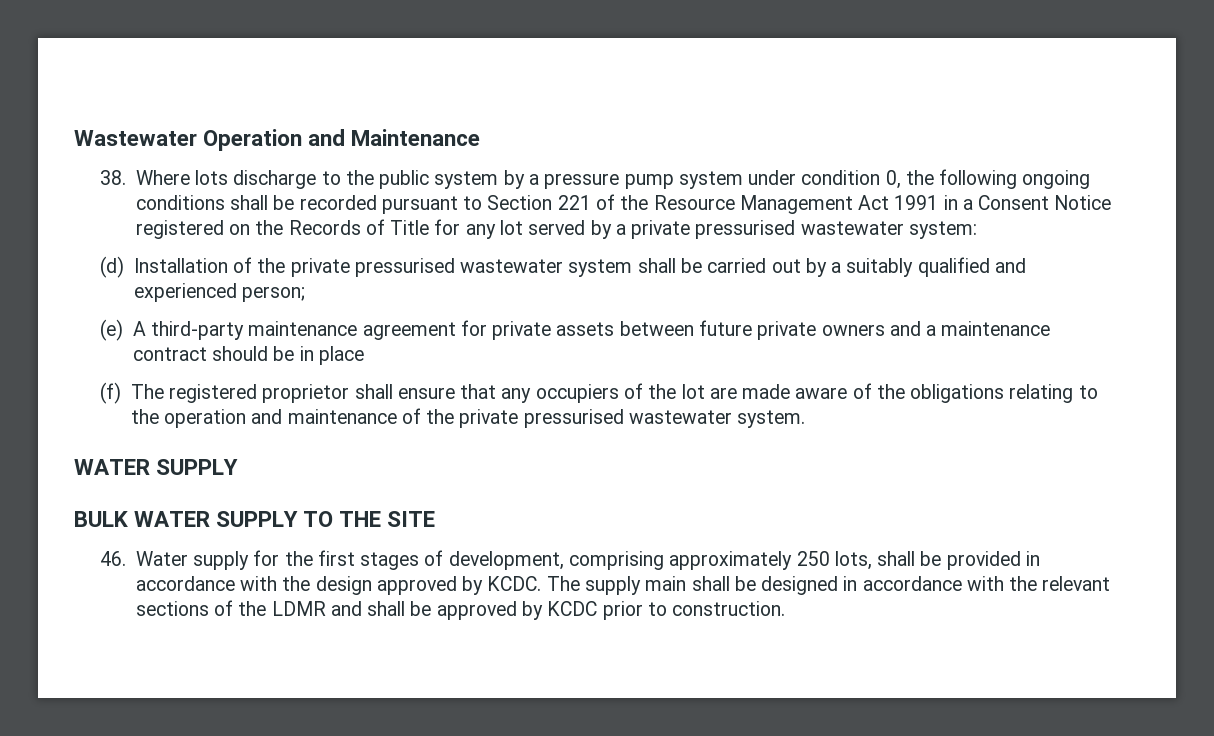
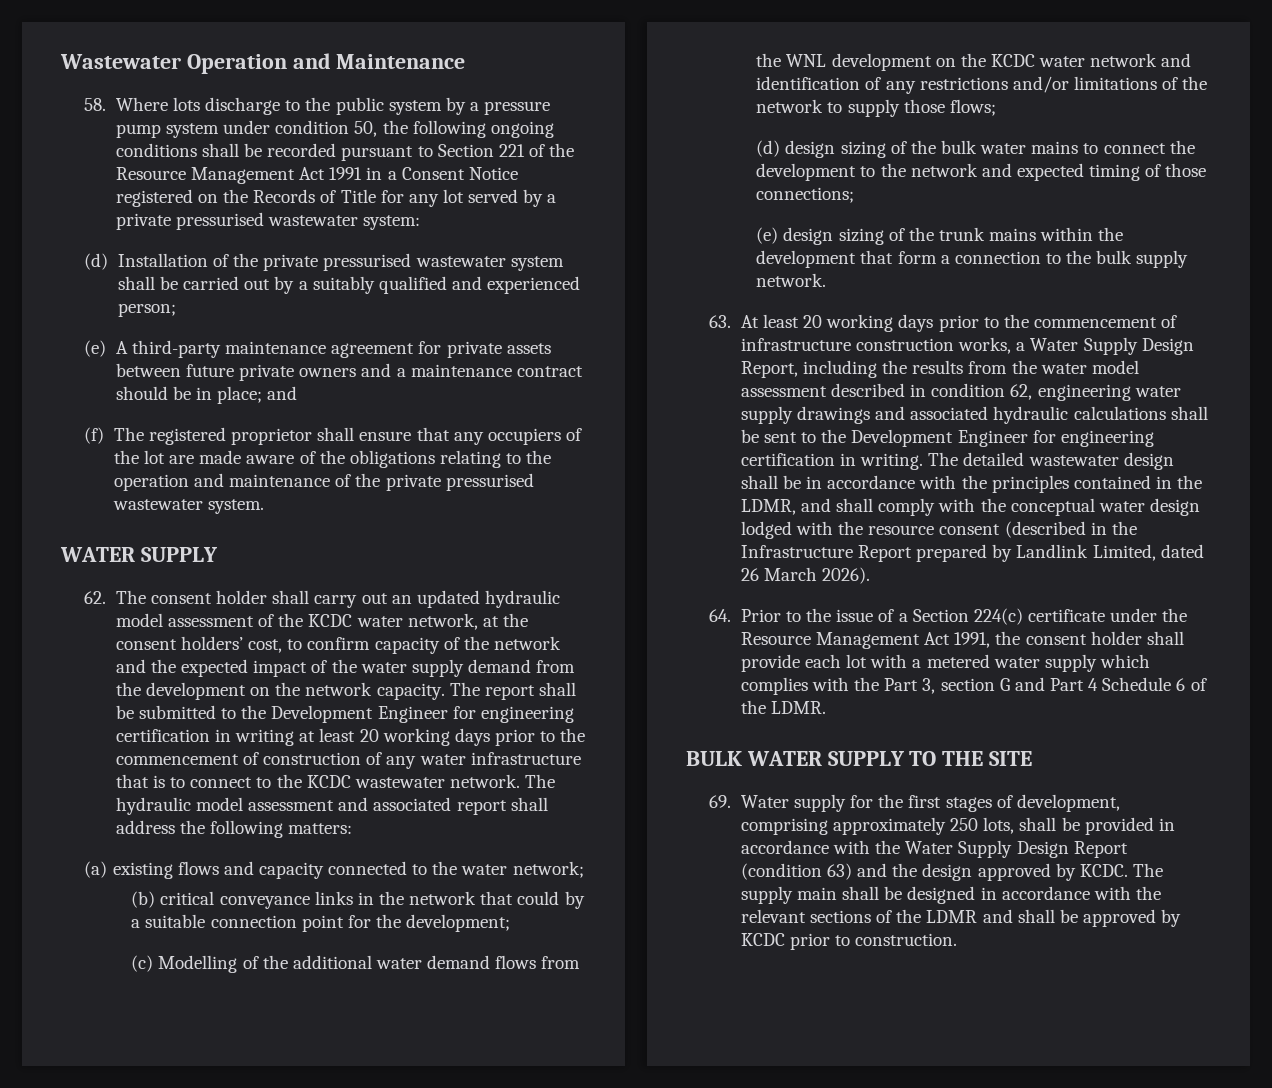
[100,170,127,185] 38. -> [84,98,107,111] 58.
[885,170,901,189] 0, -> [354,121,378,137] 50,
[318,346,364,365] place -> [217,386,298,404] place; and
(239, 467) none -> [84,590,560,608] [115,613,528,630] [115,636,561,654] [115,659,576,677] [115,682,576,700] [115,705,574,723] [115,728,586,746] [115,752,581,769] [115,774,556,788] [115,797,548,815] [115,820,353,838] [84,861,584,879] [131,891,585,909] [131,914,511,932] [131,955,581,973] [756,53,1192,71] [756,76,1208,94] [756,99,996,117] [756,140,1195,158] [756,163,1207,181] [756,187,855,203] [756,227,1124,245] [756,250,1189,268] [756,273,827,287] [709,314,1178,332] [740,337,1194,355] [740,360,1139,378] [740,383,1181,401] [740,406,1208,424] [740,429,1154,447] [740,452,1174,470] [740,475,1203,493] [740,498,1200,516] [740,521,1137,539] [740,544,1204,562] [740,567,871,584] [709,608,1188,625] [740,631,1184,649] [740,654,1150,672] [740,677,1207,695] [740,700,827,714] // 62. The consent holder shall carry out an updated hydraulic model assessment of the KCDC water network, at the consent holders’ cost, to confirm capacity of the network and the expected impact of the water supply demand from the development on the network capacity. The report shall be submitted to the Development Engineer for engineering certification in writing at least 20 working days prior to the commencement of construction of any water infrastructure that is to connect to the KCDC wastewater network. The hydraulic model assessment and associated report shall address the following matters: // (a) existing flows and capacity connected to the water network; // (b) critical conveyance links in the network that could by a suitable connection point for the development; // (c) Modelling of the additional water demand flows from the WNL development on the KCDC water network and identification of any restrictions and/or limitations of the network to supply those flows; // (d) design sizing of the bulk water mains to connect the development to the network and expected timing of those connections; // (e) design sizing of the trunk mains within the development that form a connection to the bulk supply network. // 63. At least 20 working days prior to the commencement of infrastructure construction works, a Water Supply Design Report, including the results from the water model assessment described in condition 62, engineering water supply drawings and associated hydraulic calculations shall be sent to the Development Engineer for engineering certification in writing. The detailed wastewater design shall be in accordance with the principles contained in the LDMR, and shall comply with the conceptual water design lodged with the resource consent (described in the Infrastructure Report prepared by Landlink Limited, dated 26 March 2026). // 64. Prior to the issue of a Section 224(c) certificate under the Resource Management Act 1991, the consent holder shall provide each lot with a metered water supply which complies with the Part 3, section G and Part 4 Schedule 6 of the LDMR.
[100,551,127,566] 46. -> [709,795,732,808] 69.
(311, 583) none -> [905,840,1128,858] [740,863,918,880] Water Supply Design Report (condition 63) and the

